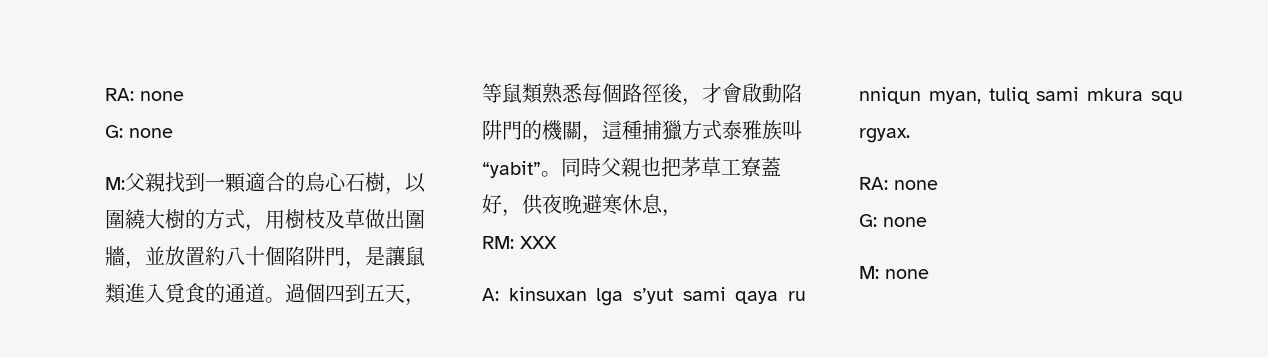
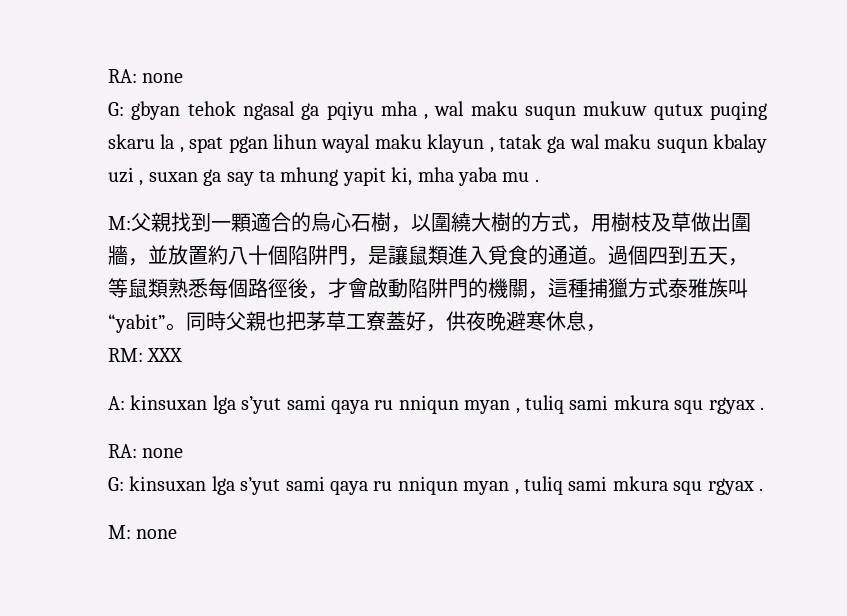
[105,88,184,101] [105,125,173,138] RA: none // G: none -> [108,69,184,83] [108,101,767,120] [108,134,767,153] [108,167,539,186] RA: none // G: gbyan tehok ngasal ga pqiyu mha , wal maku suqun mukuw qutux puqing skaru la , spat pgan lihun wayal maku klayun , tatak ga wal maku suqun kbalay uzi , suxan ga say ta mhung yapit ki, mha yaba mu .
[928,87,1183,104] [859,128,910,143] [859,177,938,190] [859,214,927,227] myan, tuliq sami mkura squ rgyax. // RA: none // G: none -> [464,395,764,414] [108,444,184,458] [108,476,763,495] myan , tuliq sami mkura squ rgyax . // RA: none // G: kinsuxan lga s’yut sami qaya ru nniqun myan , tuliq sami mkura squ rgyax .

